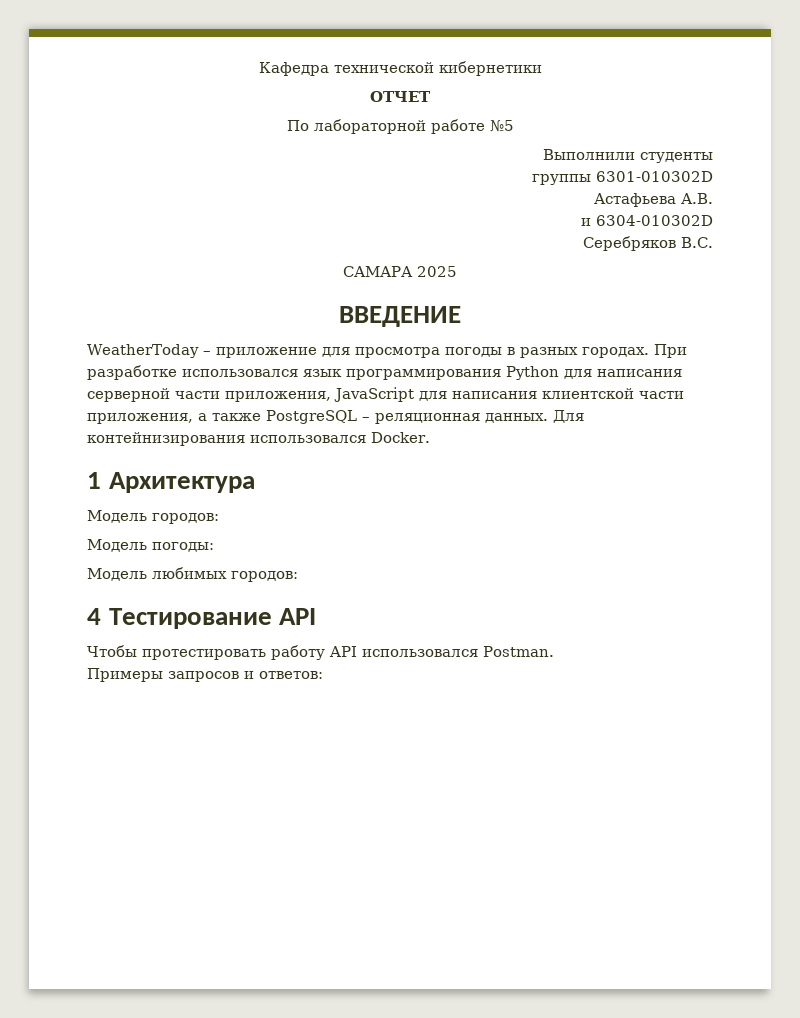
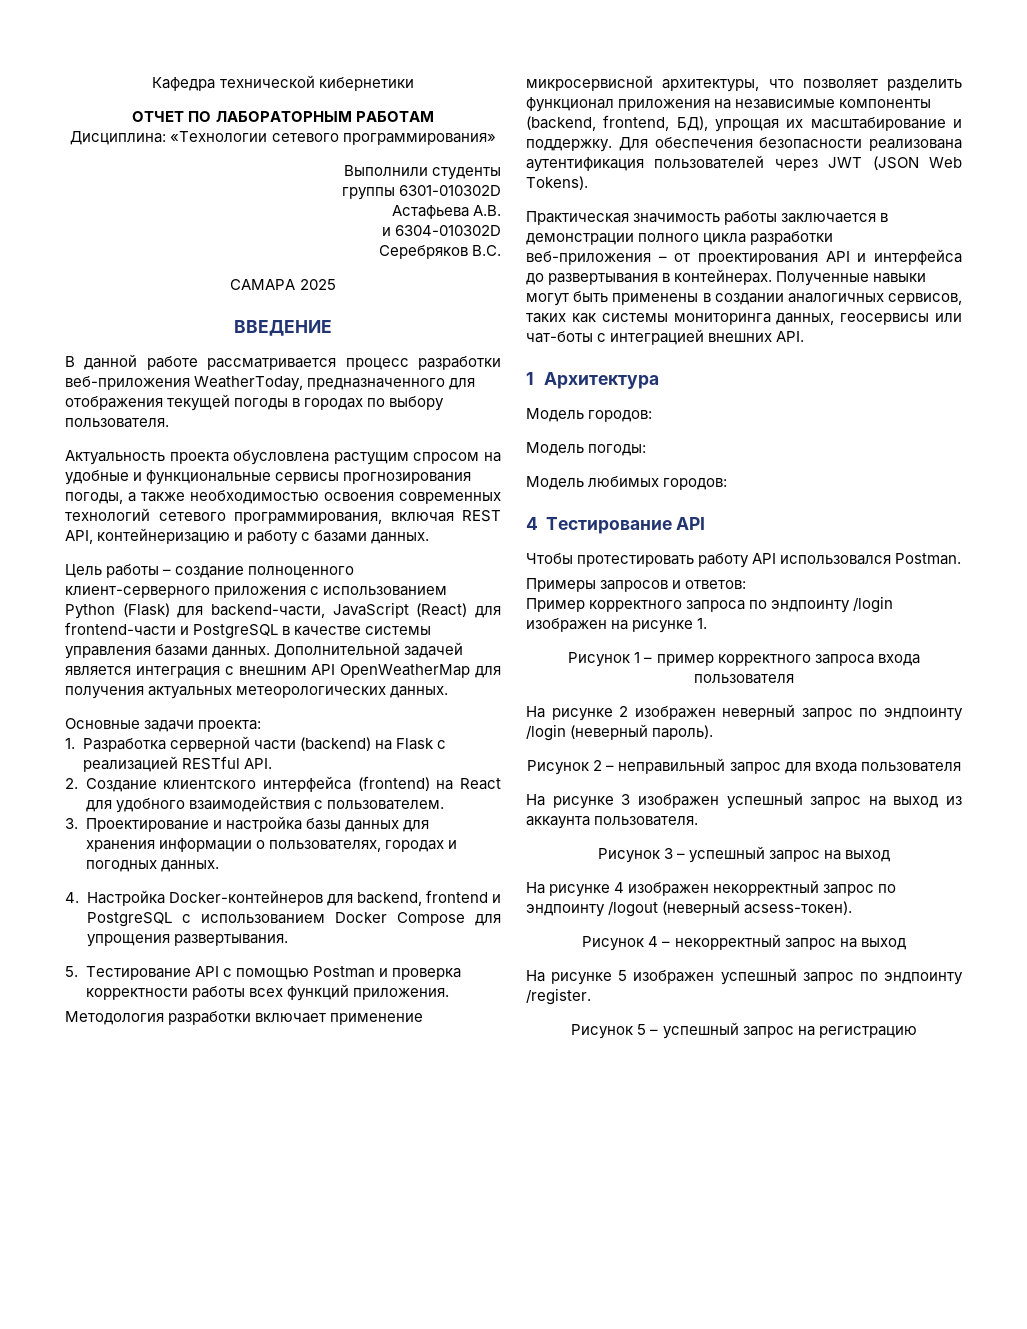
[286,119,514,134] // По лабораторной работе №5 -> [188,111,434,122] [70,131,496,145] ПО ЛАБОРАТОРНЫМ РАБОТАМ // Дисциплина: «Технологии сетевого программирования»
[87,344,687,358] [87,365,682,380] [87,387,684,402] [87,410,584,424] [87,432,430,446] WeatherToday – приложение для просмотра погоды в разных городах. При разработке использовался язык программирования Python для написания серверной части приложения, JavaScript для написания клиентской части приложения, а также PostgreSQL – реляционная данных. Для контейнизирования использовался Docker. -> [65,354,501,370] [65,376,476,391] [65,394,445,411] [65,418,169,428] [65,450,502,465] [65,470,472,485] [65,490,501,504] [65,508,501,524] [65,528,430,545] [65,564,355,578] [65,586,448,598] [65,602,502,619] [65,622,432,639] [65,642,464,659] [65,664,501,678] [65,686,449,699] [65,718,262,732] [65,736,447,752] [82,756,272,772] [65,776,501,792] [85,796,444,813] [65,816,429,832] [85,838,457,852] [85,860,219,872] [65,890,502,906] [86,912,502,927] [86,934,288,947] [65,966,461,980] [85,984,449,1001] [65,1011,424,1025] [526,75,962,92] [526,97,932,112] [526,115,962,132] [526,137,962,152] [526,155,962,172] [526,176,588,190] [526,211,889,225] [526,231,834,245] [526,249,962,265] [526,269,927,286] [526,291,962,306] [526,313,962,325] [526,329,805,345] В данной работе рассматривается процесс разработки веб-приложения WeatherToday, предназначенного для отображения текущей погоды в городах по выбору пользователя. // Актуальность проекта обусловлена растущим спросом на удобные и функциональные сервисы прогнозирования погоды, а также необходимостью освоения современных технологий сетевого программирования, включая REST API, контейнеризацию и работу с базами данных. // Цель работы – создание полноценного клиент-серверного приложения с использованием Python (Flask) для backend-части, JavaScript (React) для frontend-части и PostgreSQL в качестве системы управления базами данных. Дополнительной задачей является интеграция с внешним API OpenWeatherMap для получения актуальных метеорологических данных. // Основные задачи проекта: // 1. Разработка серверной части (backend) на Flask с реализацией RESTful API. // 2. Создание клиентского интерфейса (frontend) на React для удобного взаимодействия с пользователем. // 3. Проектирование и настройка базы данных для хранения информации о пользователях, городах и погодных данных. // 4. Настройка Docker-контейнеров для backend, frontend и PostgreSQL с использованием Docker Compose для упрощения развертывания. // 5. Тестирование API с помощью Postman и проверка корректности работы всех функций приложения. // Методология разработки включает применение микросервисной архитектуры, что позволяет разделить функционал приложения на независимые компоненты (backend, frontend, БД), упрощая их масштабирование и поддержку. Для обеспечения безопасности реализована аутентификация пользователей через JWT (JSON Web Tokens). // Практическая значимость работы заключается в демонстрации полного цикла разработки веб-приложения – от проектирования API и интерфейса до развертывания в контейнерах. Полученные навыки могут быть применены в создании аналогичных сервисов, таких как системы мониторинга данных, геосервисы или чат-боты с интеграцией внешних API.
(323, 675) none -> [526,596,894,613] [526,618,708,633] [568,652,920,667] [694,674,794,684] [526,704,963,721] [526,724,714,741] [527,758,961,775] [526,792,962,809] [526,816,699,829] [597,846,891,863] [526,880,897,897] [526,900,853,917] [582,934,906,951] [526,968,963,985] [526,988,591,1005] [571,1022,917,1039] // Пример корректного запроса по эндпоинту /login изображен на рисунке 1. // Рисунок 1 – пример корректного запроса входа пользователя // На рисунке 2 изображен неверный запрос по эндпоинту /login (неверный пароль). // Рисунок 2 – неправильный запрос для входа пользователя // На рисунке 3 изображен успешный запрос на выход из аккаунта пользователя. // Рисунок 3 – успешный запрос на выход // На рисунке 4 изображен некорректный запрос по эндпоинту /logout (неверный acsess-токен). // Рисунок 4 – некорректный запрос на выход // На рисунке 5 изображен успешный запрос по эндпоинту /register. // Рисунок 5 – успешный запрос на регистрацию

